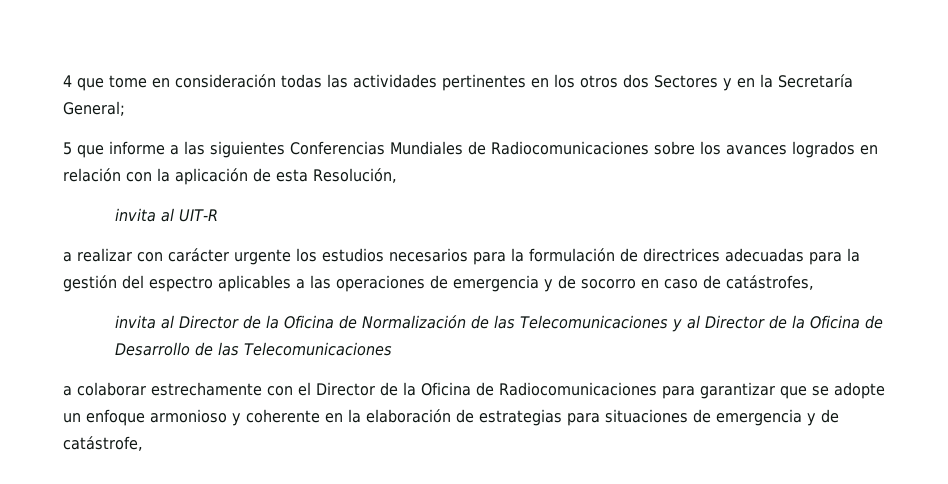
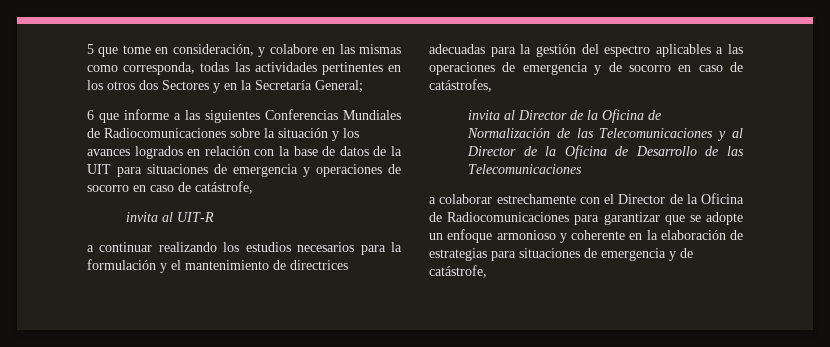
[63,75,72,87] 4 -> [87,44,94,54] 5
[175,74,276,88] consideración -> [172,44,402,57] [87,62,196,75] consideración, y colabore en las mismas como corresponda,
[63,142,72,155] 5 -> [87,110,94,120] 6
(695, 148) none -> [264,128,339,141] la situación y
[175,168,397,185] aplicación de esta Resolución, -> [293,146,402,156] [87,164,401,177] [87,181,253,194] base de datos de la UIT para situaciones de emergencia y operaciones de socorro en caso de catástrofe,
[77,248,291,265] realizar con carácter urgente -> [99,242,217,252] continuar realizando
(615, 255) none -> [160,260,269,273] y el mantenimiento

